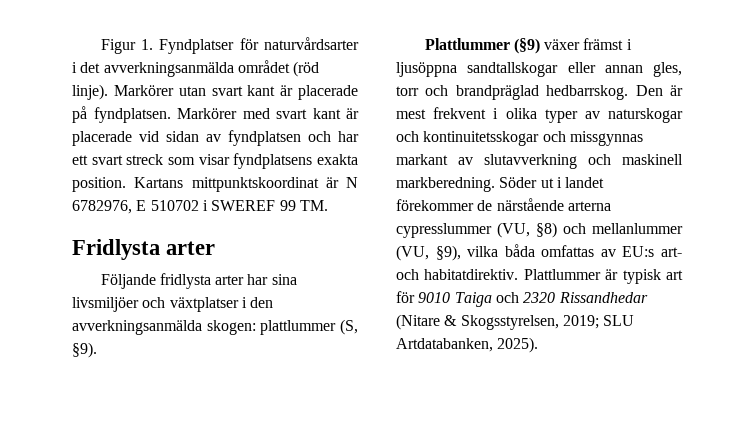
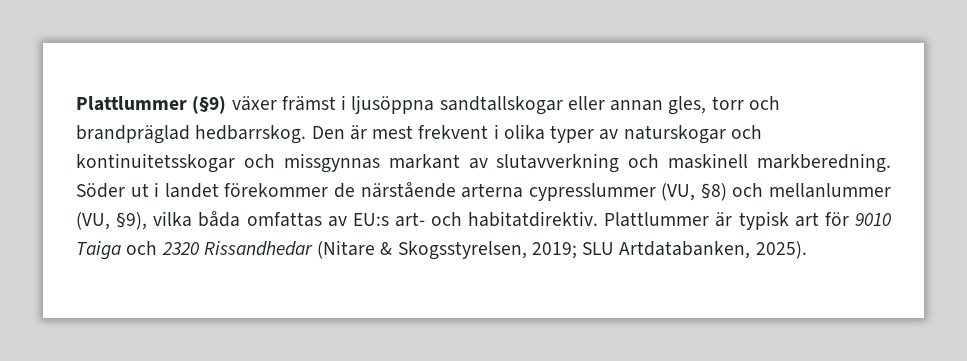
[100,37,360,54] [72,60,320,77] [72,84,358,100] [72,106,359,123] [72,130,359,146] [72,153,358,169] [72,177,358,192] [72,200,328,214] [72,239,216,260] [100,273,297,289] [72,297,274,312] [72,319,359,335] [72,342,97,358] Figur 1. Fyndplatser för naturvårdsarter i det avverkningsanmälda området (röd linje). Markörer utan svart kant är placerade på fyndplatsen. Markörer med svart kant är placerade vid sidan av fyndplatsen och har ett svart streck som visar fyndplatsens exakta position. Kartans mittpunktskoordinat är N 6782976, E 510702 i SWEREF 99 TM. // Fridlysta arter // Följande fridlysta arter har sina livsmiljöer och växtplatser i den avverkningsanmälda skogen: plattlummer (S, §9). // -> (76, 103) none

